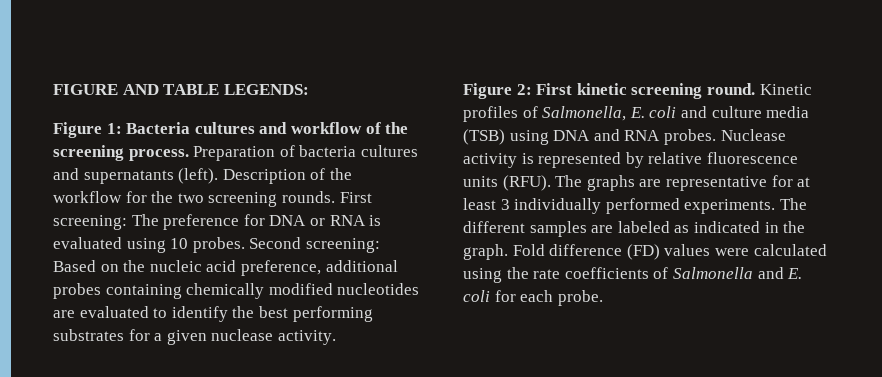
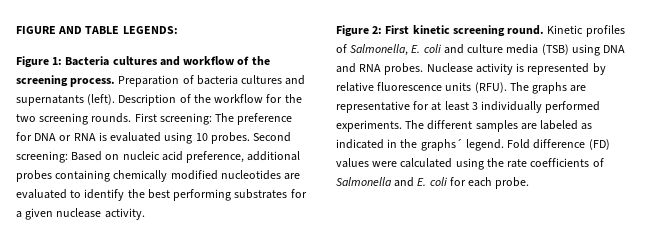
[123,260,146,272] the -> (120, 157) none
[463,244,508,260] graph. -> [420,139,504,151] graphs´ legend.

